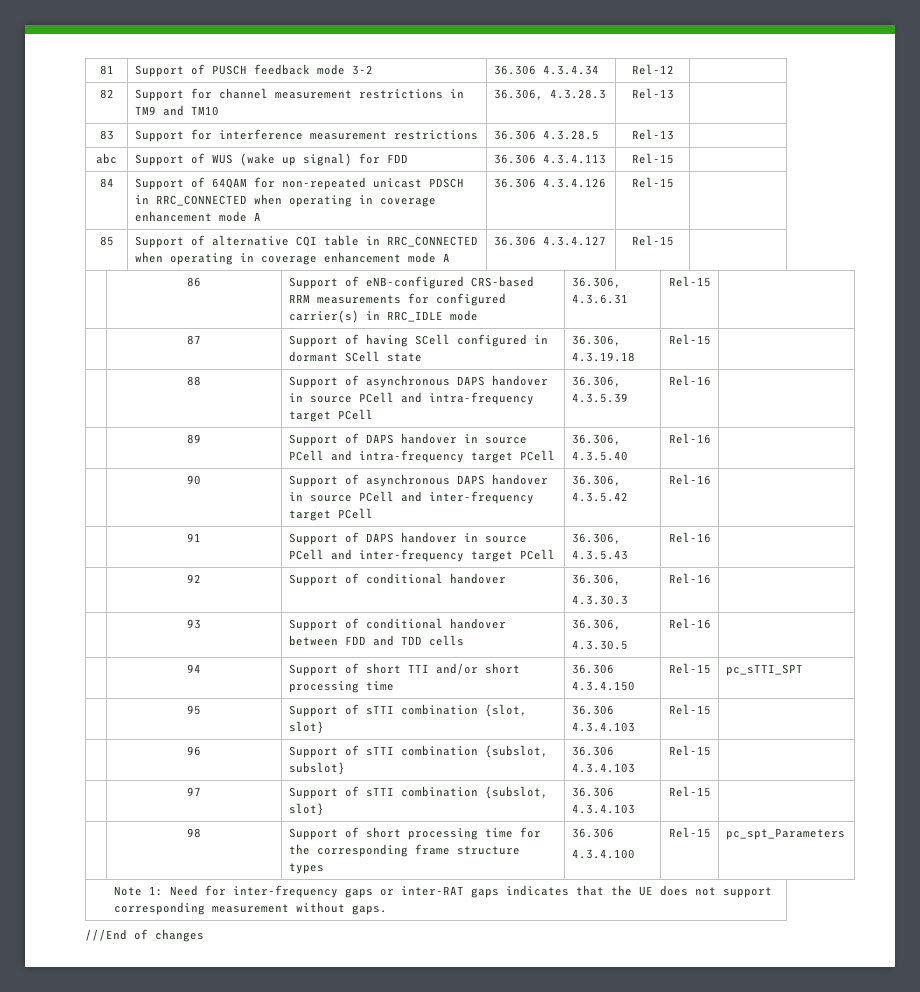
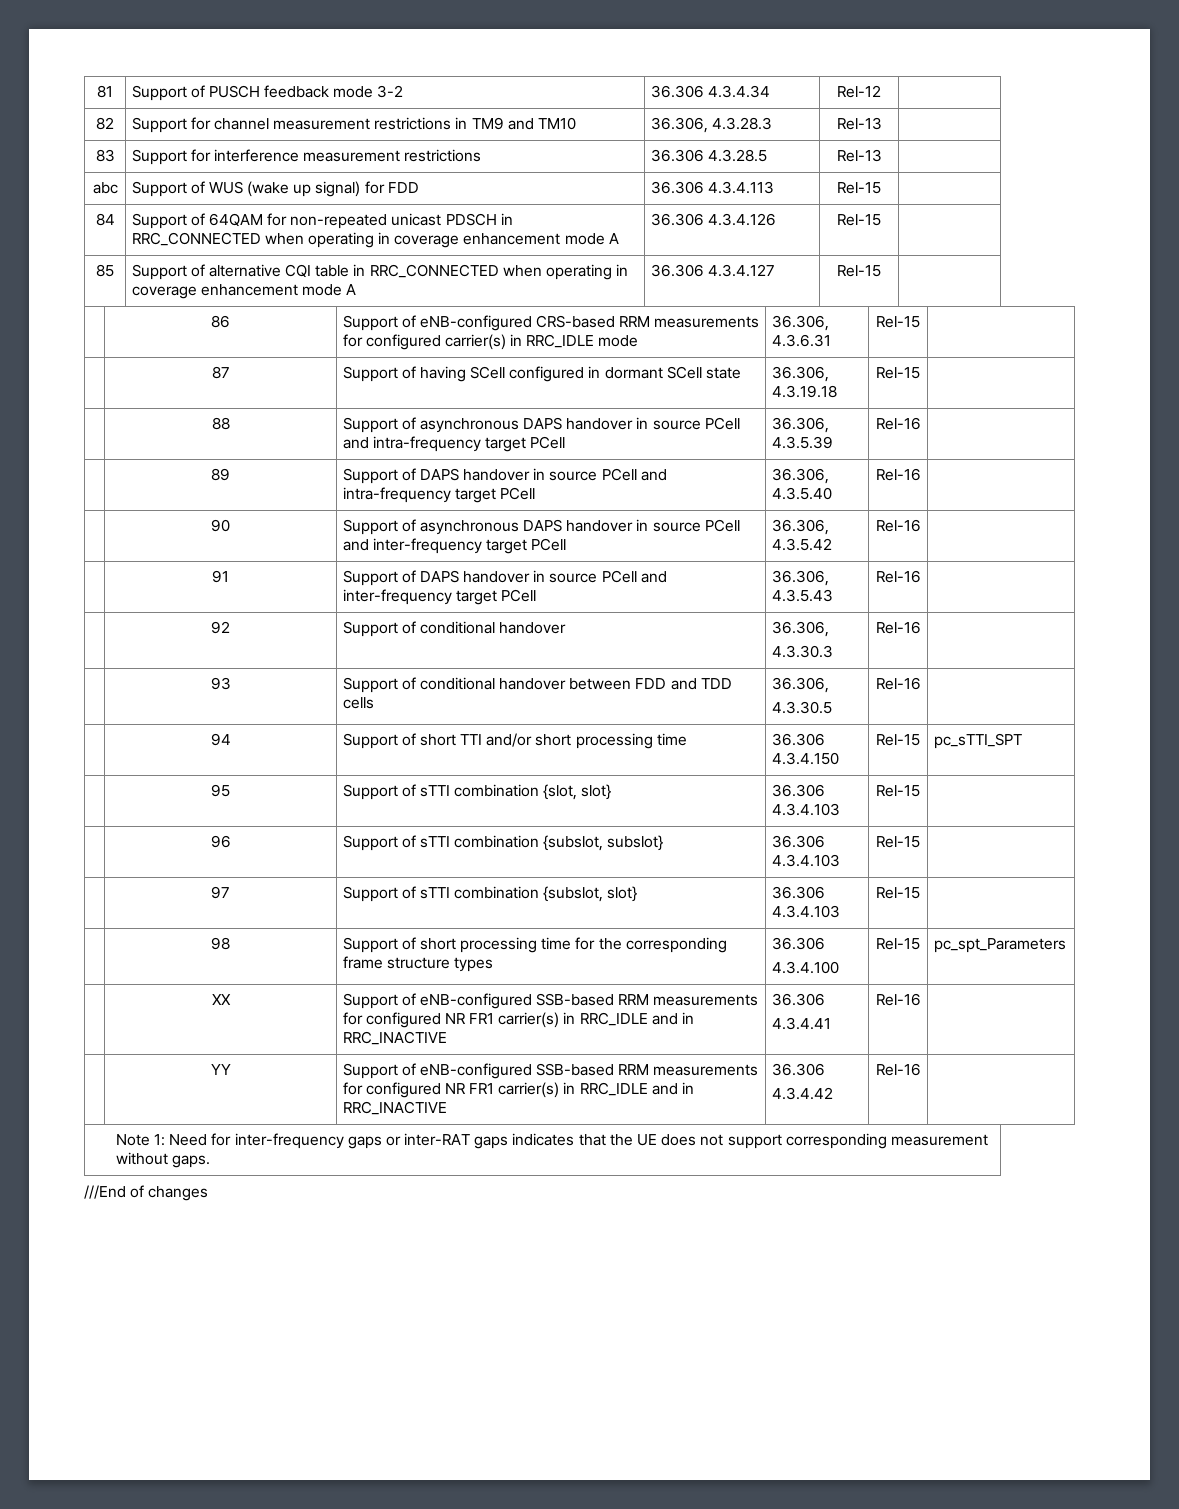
(845, 834) none -> [211,994,231,1005] [342,993,759,1009] [342,1012,695,1028] [342,1031,447,1045] [771,993,825,1006] [771,1017,831,1030] [875,993,921,1006] [210,1064,231,1075] [342,1063,759,1079] [342,1082,695,1098] [342,1101,447,1115] [771,1063,825,1076] [771,1087,833,1100] [875,1063,921,1076] // | XX | Support of eNB-configured SSB-based RRM measurements for configured NR FR1 carrier(s) in RRC_IDLE and in RRC_INACTIVE | 36.306 // 4.3.4.41 | Rel-16 | // | YY | Support of eNB-configured SSB-based RRM measurements for configured NR FR1 carrier(s) in RRC_IDLE and in RRC_INACTIVE | 36.306 // 4.3.4.42 | Rel-16 |

